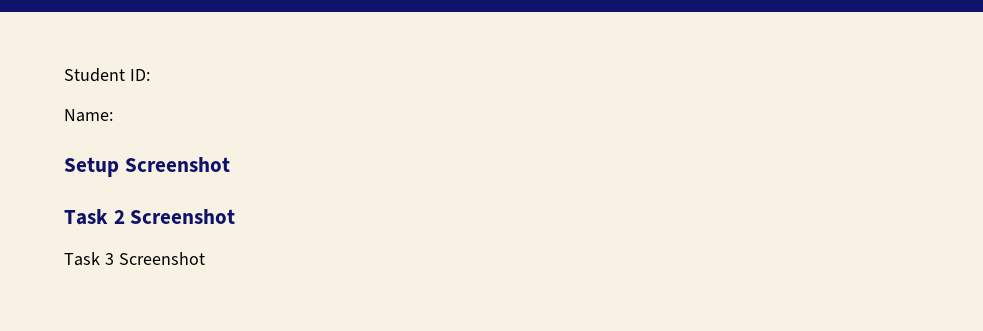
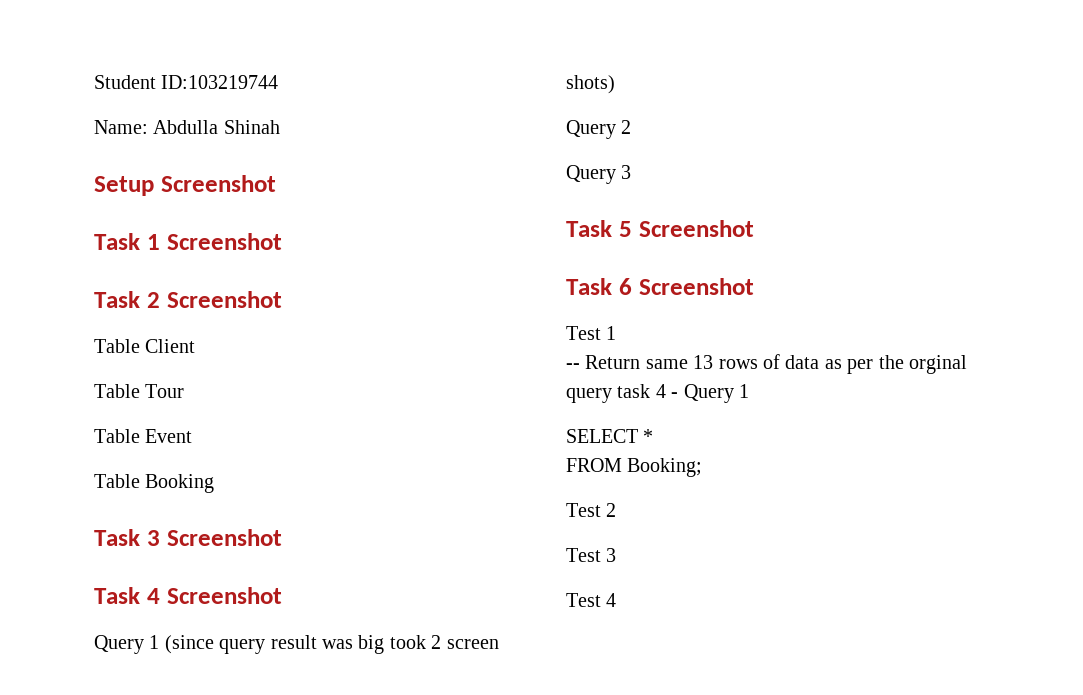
[129,69,150,81] ID: -> [161,75,279,89] ID:103219744
(113, 115) none -> [153,120,280,134] Abdulla Shinah
(230, 164) none -> [94,233,282,250] // Task 1 Screenshot
[64,252,205,266] Task 3 Screenshot -> [94,339,196,353] [94,384,185,398] [94,429,193,443] [94,474,215,493] [94,529,282,546] [94,587,282,604] [94,635,499,654] [566,75,615,94] [566,120,632,139] [566,165,632,184] [566,220,754,237] [566,278,754,295] [566,326,617,340] [566,354,967,374] [566,384,749,403] [566,429,654,443] [566,458,703,477] [566,503,617,517] [566,548,617,562] [566,593,617,607] Table Client // Table Tour // Table Event // Table Booking // Task 3 Screenshot // Task 4 Screenshot // Query 1 (since query result was big took 2 screen shots) // Query 2 // Query 3 // Task 5 Screenshot // Task 6 Screenshot // Test 1 // -- Return same 13 rows of data as per the orginal query task 4 - Query 1 // SELECT * // FROM Booking; // Test 2 // Test 3 // Test 4

